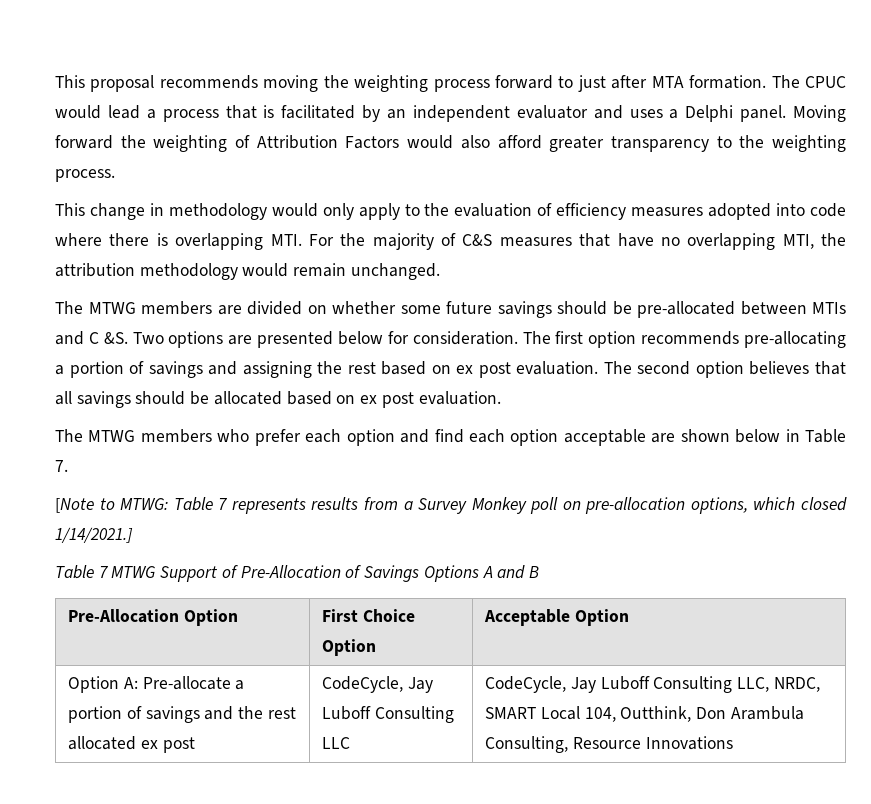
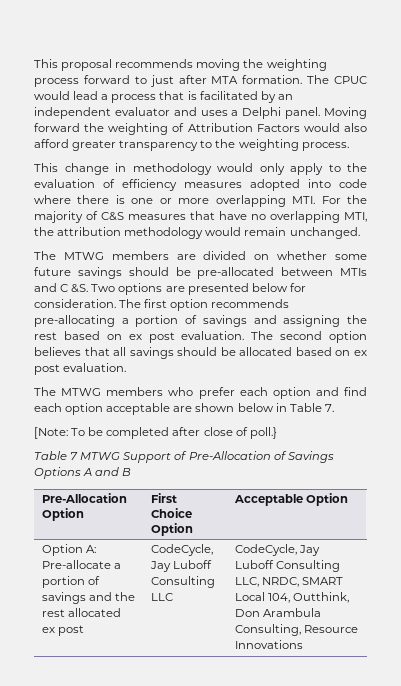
(168, 239) none -> [131,198,210,204] one or more
[55,497,847,514] [55,527,133,543] [Note to MTWG: Table 7 represents results from a Survey Monkey poll on pre-allocation options, which closed 1/14/2021.] -> [34,427,277,439] [Note: To be completed after close of poll.}

